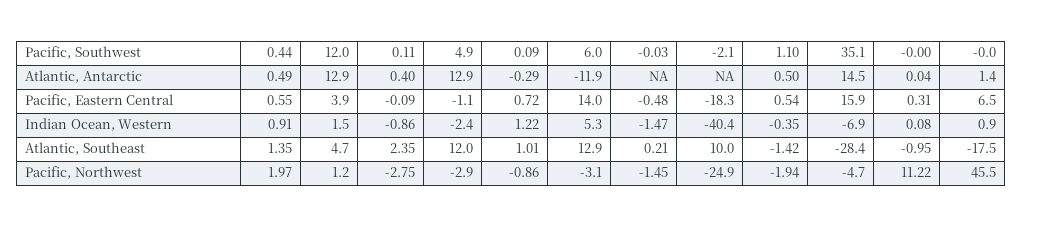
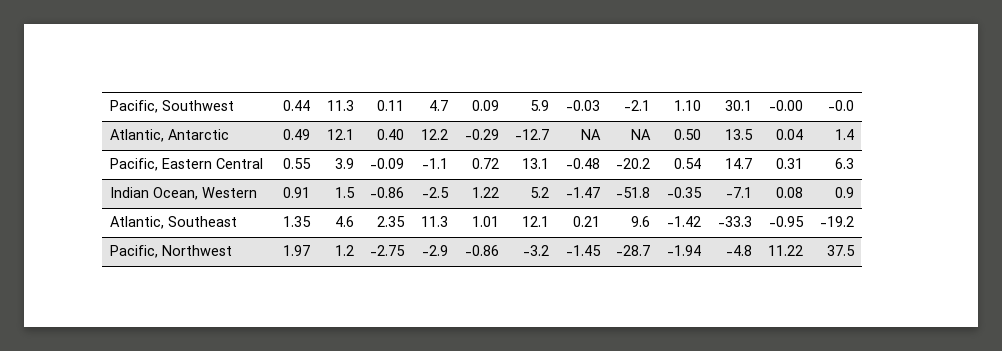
[324,47,349,57] 12.0 -> [327,100,355,111] 11.3
[454,47,473,58] 4.9 -> [429,100,449,111] 4.7
[583,47,602,57] 6.0 -> [530,100,550,111] 5.9
[840,47,865,57] 35.1 -> [725,100,753,111] 30.1
[324,71,349,81] 12.9 -> [327,129,355,140] 12.1
[448,71,473,81] 12.9 -> [421,129,449,140] 12.2
[573,71,602,81] -11.9 -> [515,129,550,140] -12.7
[840,71,865,82] 14.5 -> [725,129,754,140] 13.5
[577,95,602,106] 14.0 -> [522,158,550,169] 13.1
[704,95,734,105] -18.3 -> [616,158,651,169] -20.2
[840,95,865,105] 15.9 -> [725,158,753,169] 14.7
[977,95,996,105] 6.5 -> [835,158,855,169] 6.3
[449,119,473,130] -2.4 -> [422,187,450,198] -2.5
[583,119,602,129] 5.3 -> [530,187,550,198] 5.2
[703,119,734,130] -40.4 -> [616,187,651,198] -51.8
[841,119,865,129] -6.9 -> [726,187,753,198] -7.1
[330,143,349,154] 4.7 -> [335,216,355,227] 4.6
[448,143,473,153] 12.0 -> [421,216,449,227] 11.3
[577,143,602,153] 12.9 -> [522,216,550,227] 12.1
[709,143,734,153] 10.0 -> [631,216,651,227] 9.6
[834,143,865,154] -28.4 -> [718,216,753,227] -33.3
[966,143,996,153] -17.5 -> [820,216,855,227] -19.2
[579,167,602,177] -3.1 -> [523,245,550,256] -3.2
[703,167,734,178] -24.9 -> [616,245,651,256] -28.7
[841,167,865,178] -4.7 -> [726,245,753,256] -4.8
[970,167,996,178] 45.5 -> [827,245,856,256] 37.5

